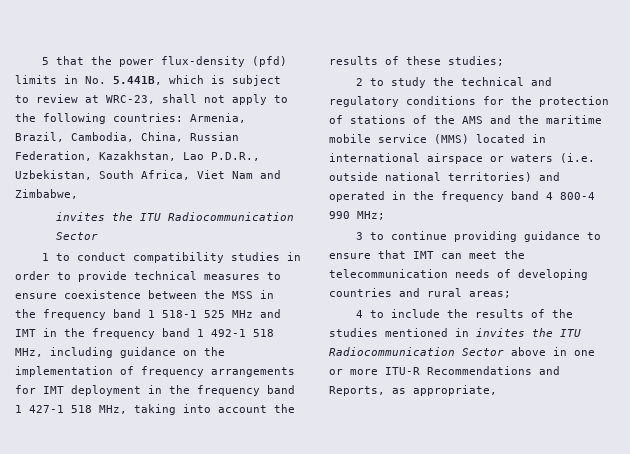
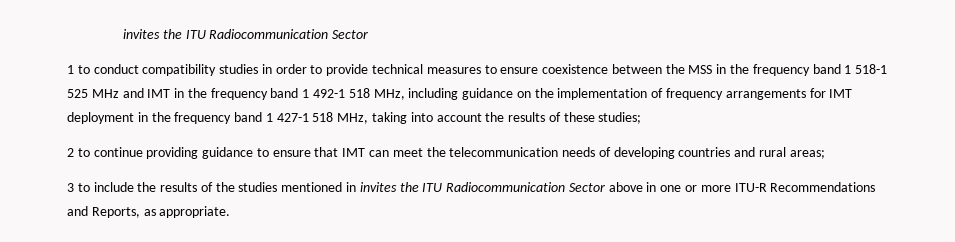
[41,56,287,67] [15,75,281,86] [15,94,288,105] [15,113,246,124] [15,132,239,142] [15,151,260,161] [15,170,281,180] [15,189,78,199] 5 that the power flux-density (pfd) limits in No. 5.441B, which is subject to review at WRC-23, shall not apply to the following countries: Armenia, Brazil, Cambodia, China, Russian Federation, Kazakhstan, Lao P.D.R., Uzbekistan, South Africa, Viet Nam and Zimbabwe, // -> (122, 34) none
[390,77,552,88] [329,96,609,107] [329,115,602,124] [329,134,546,144] [329,153,595,164] [329,172,560,182] [329,191,595,202] [329,211,385,220] [355,232,384,240] study the technical and regulatory conditions for the protection of stations of the AMS and the maritime mobile service (MMS) located in international airspace or waters (i.e. outside national territories) and operated in the frequency band 4 800-4 990 MHz; // 3 to -> (90, 152) none
[355,310,363,318] 4 -> [67,183,74,192] 3
[413,385,497,396] appropriate, -> [159,206,231,218] appropriate.

